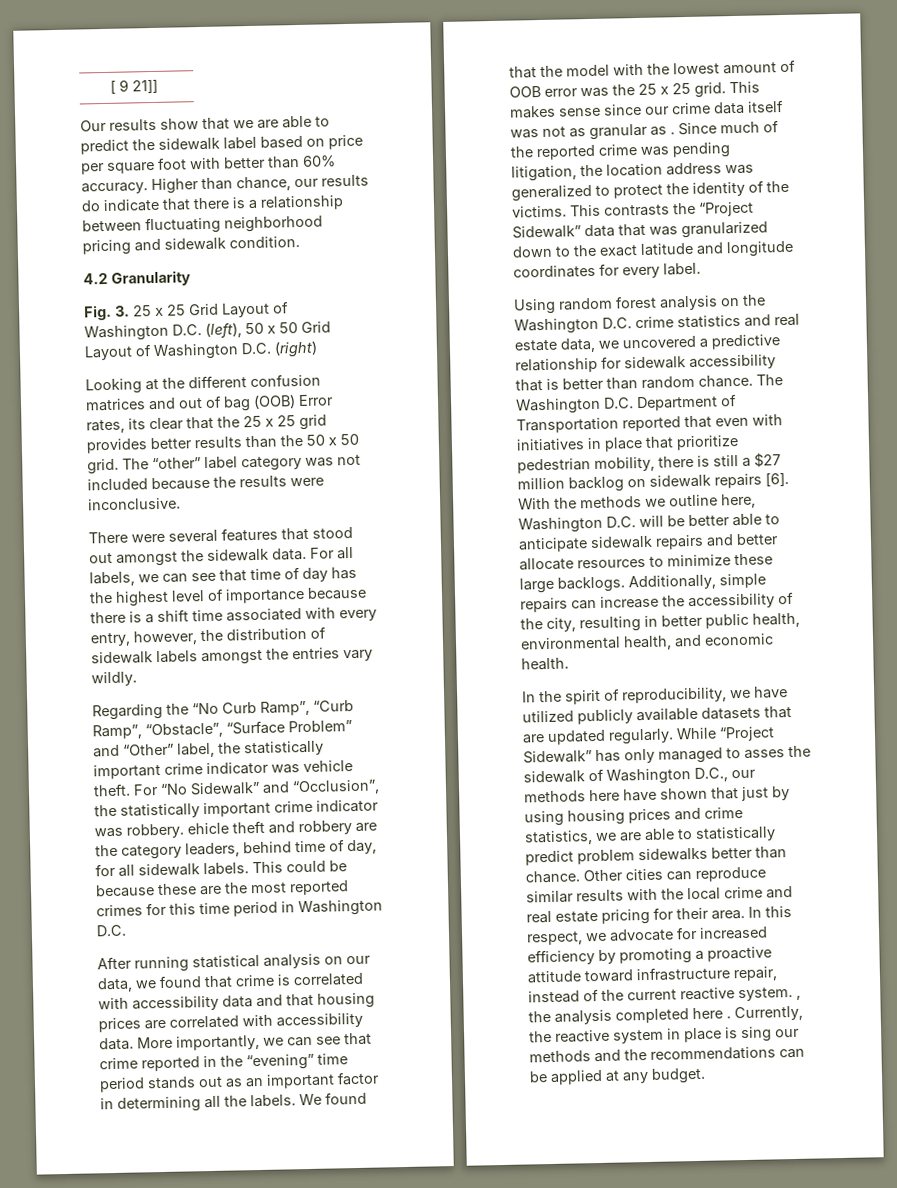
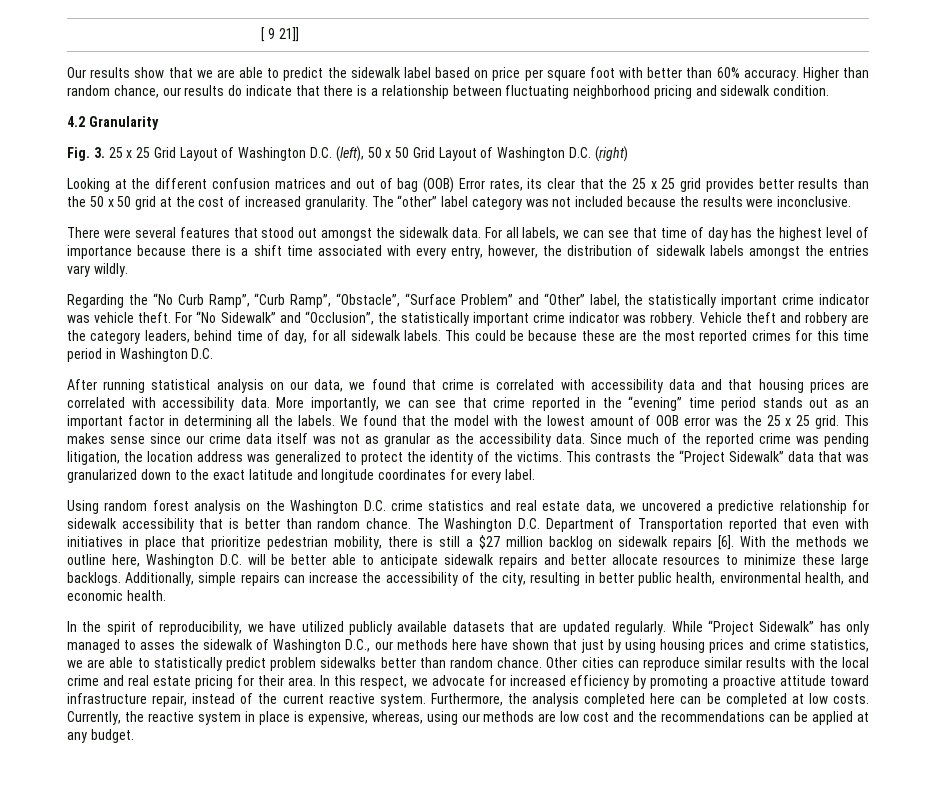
(233, 183) none -> [67,85,110,96] random
[87,458,119,475] grid. -> [135,196,368,210] grid at the cost of increased granularity.
[187,822,229,835] ehicle -> [699,312,742,323] Vehicle
[670,132,675,135] . -> [454,433,585,447] the accessibility data.
(787, 852) none -> [449,657,493,668] random
[796,995,801,1000] , -> [430,693,503,706] Furthermore,
[726,1016,731,1019] . -> [680,693,869,707] can be completed at low costs.
[740,1026,800,1043] [529,1050,591,1063] sing our methods -> [307,711,610,725] expensive, whereas, using our methods are low cost

